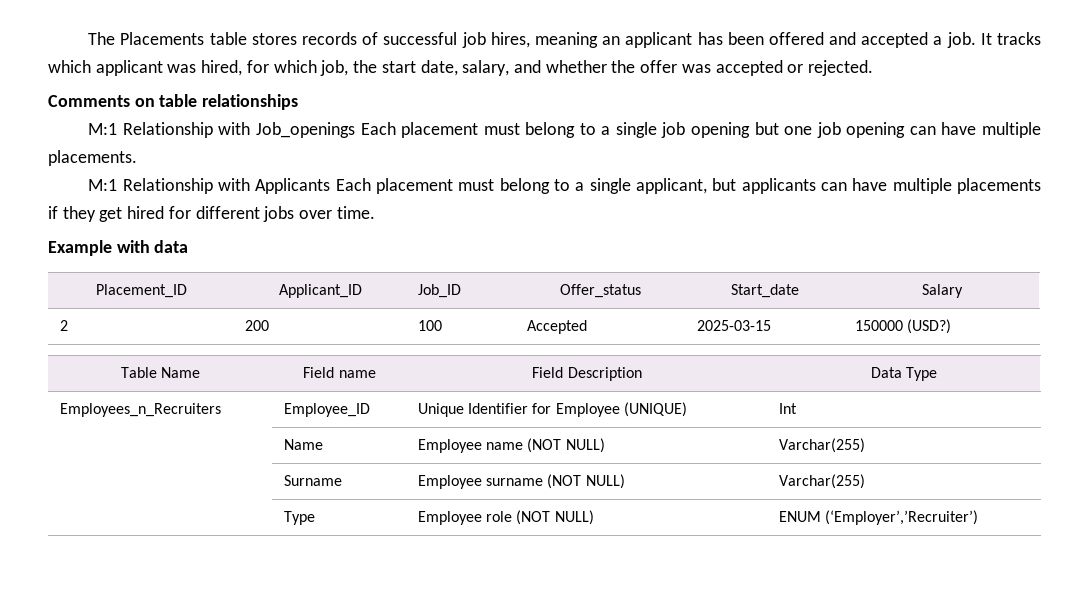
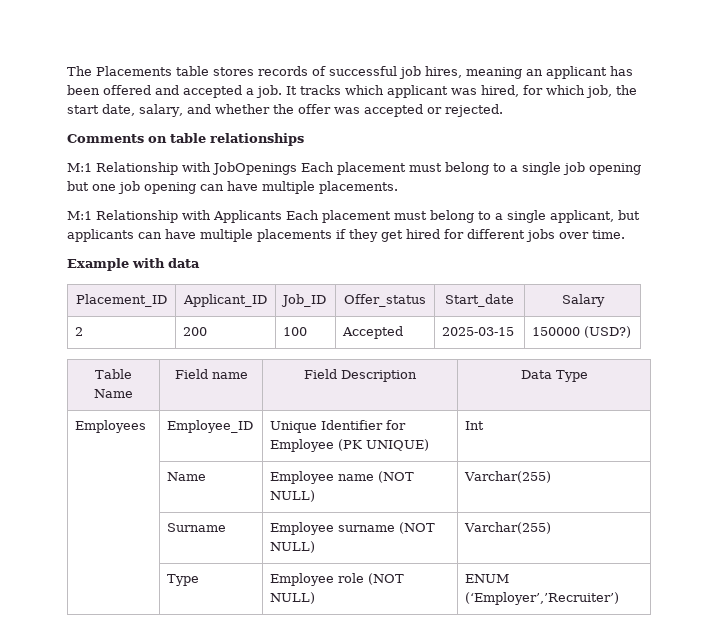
[255,122,355,138] Job_openings -> [212,162,297,175] JobOpenings
[59,403,221,417] Employees_n_Recruiters -> [75,420,147,433] Employees
[624,402,688,417] (UNIQUE) -> [338,439,430,451] (PK UNIQUE)

